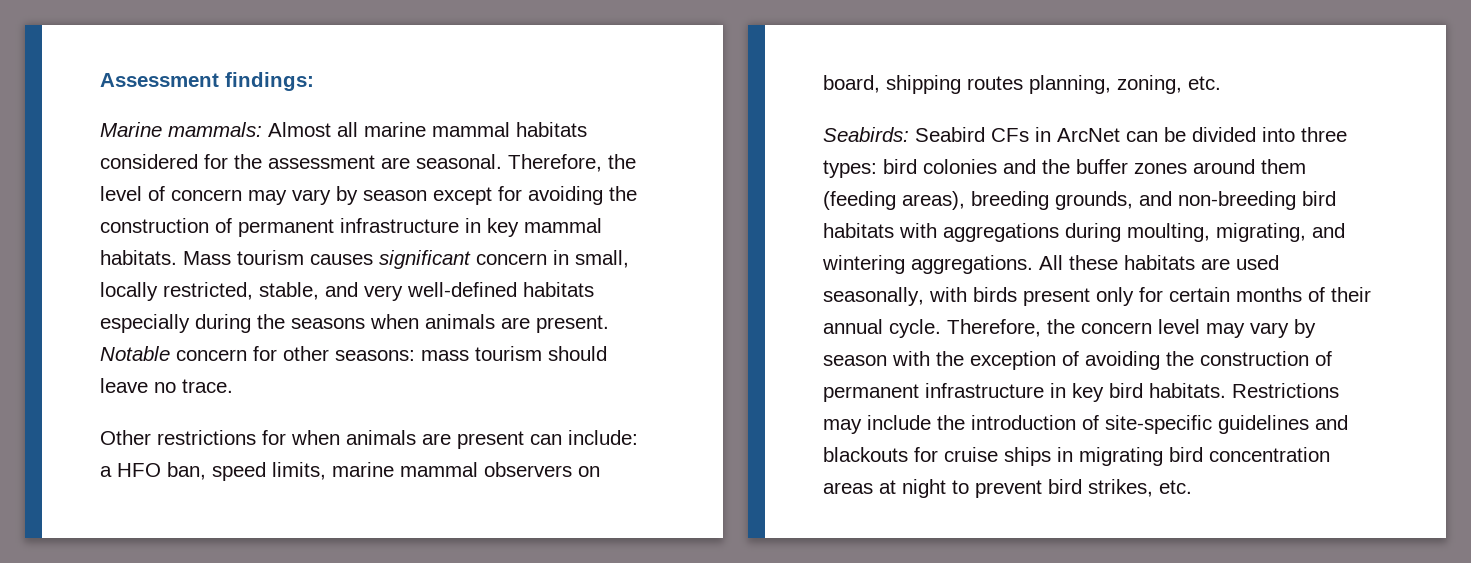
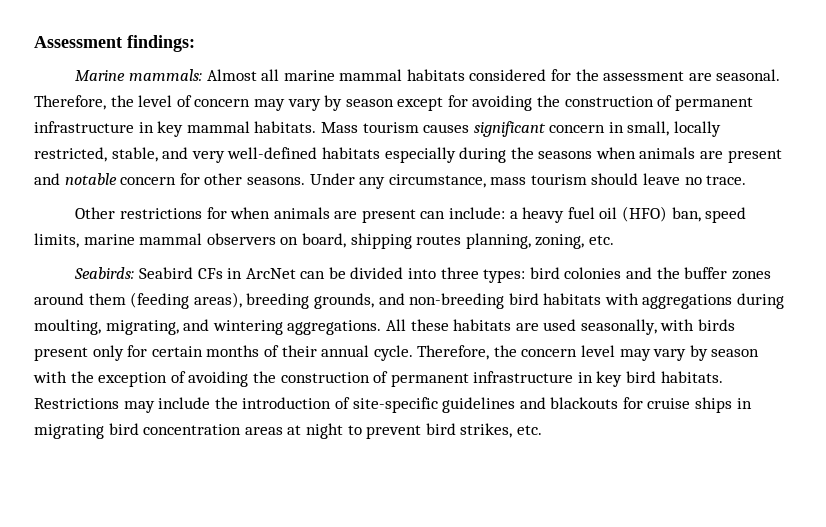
[536,315,609,333] [100,346,415,361] present. Notable concern for other seasons: -> [727,149,782,163] [34,173,486,189] present and notable concern for other seasons. Under any circumstance,
[117,463,161,477] HFO -> [522,206,667,223] heavy fuel oil (HFO)

